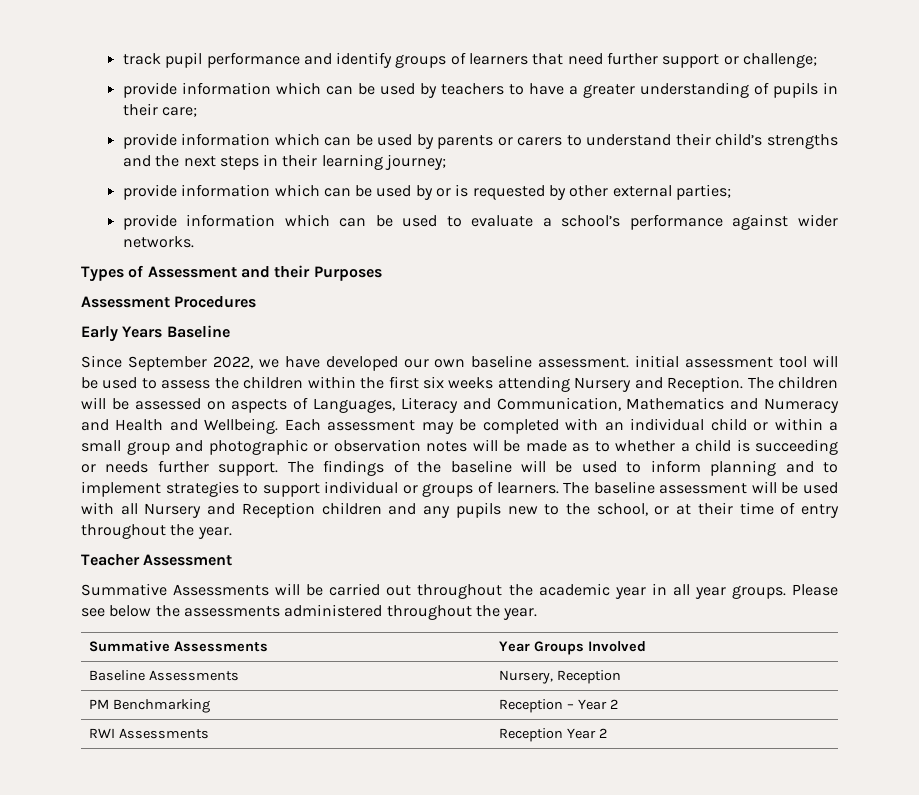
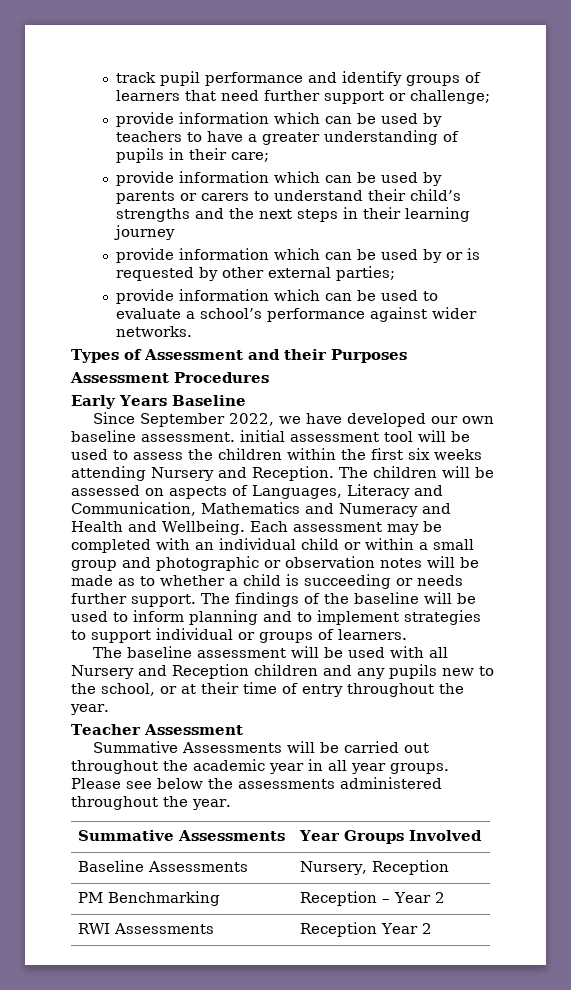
[385,154,447,170] journey; -> [113,225,175,240] journey
(559, 488) none -> (407, 634) //

